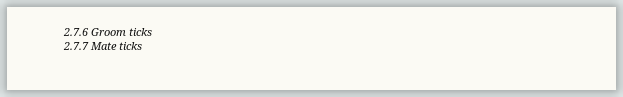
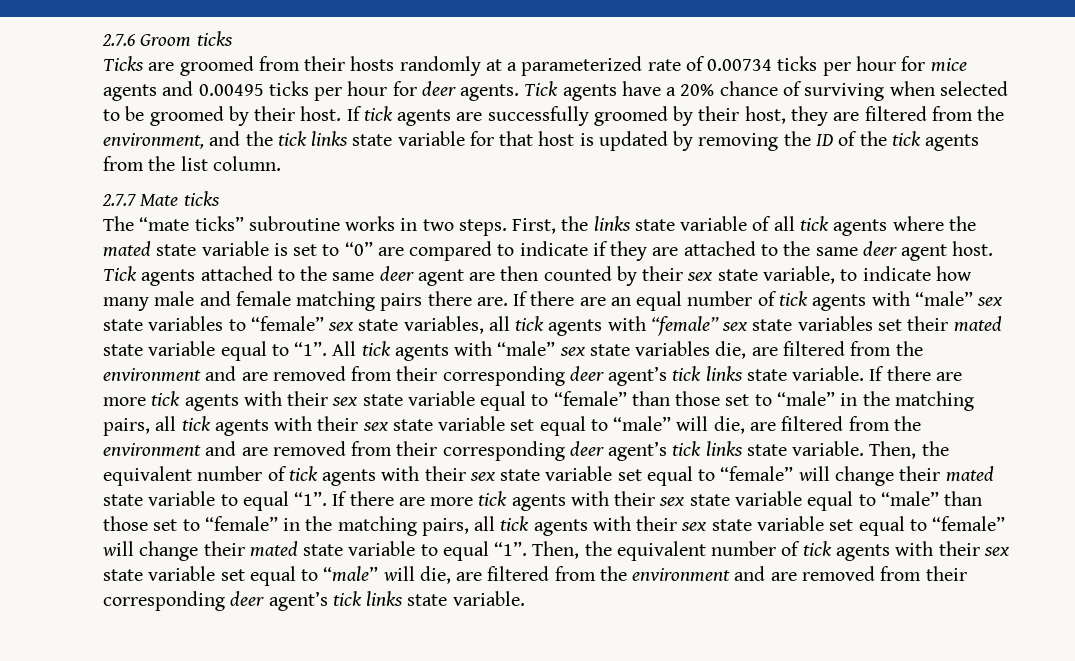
[63,42,142,50] 2.7.7 Mate ticks -> [103,56,967,76] [103,81,1008,101] [103,106,1005,126] [103,131,980,151] [103,156,281,171] [102,191,220,206] [103,216,976,236] [103,241,994,261] [103,266,972,286] [103,291,1003,311] [103,316,1002,336] [103,341,923,361] [103,366,962,386] [103,391,974,411] [103,416,921,436] [103,441,949,461] [103,466,994,486] [103,491,983,511] [103,516,1006,536] [102,541,1009,561] [103,566,967,586] [103,591,525,611] Ticks are groomed from their hosts randomly at a parameterized rate of 0.00734 ticks per hour for mice agents and 0.00495 ticks per hour for deer agents. Tick agents have a 20% chance of surviving when selected to be groomed by their host. If tick agents are successfully groomed by their host, they are filtered from the environment, and the tick links state variable for that host is updated by removing the ID of the tick agents from the list column. // 2.7.7 Mate ticks // The “mate ticks” subroutine works in two steps. First, the links state variable of all tick agents where the mated state variable is set to “0” are compared to indicate if they are attached to the same deer agent host. Tick agents attached to the same deer agent are then counted by their sex state variable, to indicate how many male and female matching pairs there are. If there are an equal number of tick agents with “male” sex state variables to “female” sex state variables, all tick agents with “female” sex state variables set their mated state variable equal to “1”. All tick agents with “male” sex state variables die, are filtered from the environment and are removed from their corresponding deer agent’s tick links state variable. If there are more tick agents with their sex state variable equal to “female” than those set to “male” in the matching pairs, all tick agents with their sex state variable set equal to “male” will die, are filtered from the environment and are removed from their corresponding deer agent’s tick links state variable. Then, the equivalent number of tick agents with their sex state variable set equal to “female” will change their mated state variable to equal “1”. If there are more tick agents with their sex state variable equal to “male” than those set to “female” in the matching pairs, all tick agents with their sex state variable set equal to “female” will change their mated state variable to equal “1”. Then, the equivalent number of tick agents with their sex state variable set equal to “male” will die, are filtered from the environment and are removed from their corresponding deer agent’s tick links state variable.

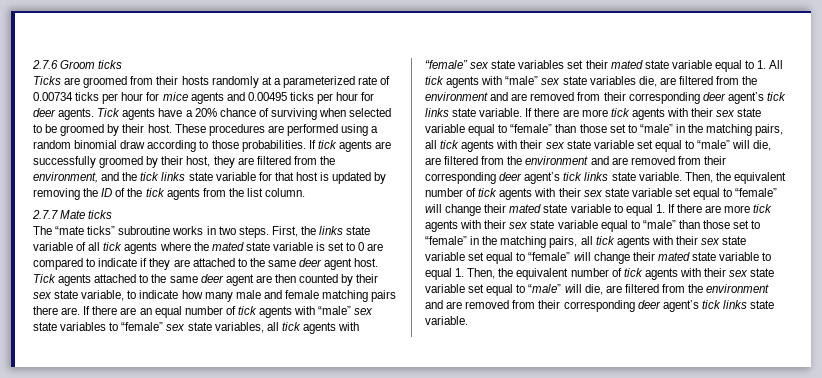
(342, 113) none -> [174,124,379,136] [33,140,306,152] These procedures are performed using a random binomial draw according to those probabilities.
[344,241,373,256] “0” -> [358,242,365,251] 0
[294,341,328,356] “1”. -> [757,60,767,69] 1.
[294,491,328,506] “1”. -> [655,204,665,213] 1.
[494,541,528,556] “1”. -> [455,268,465,277] 1.

